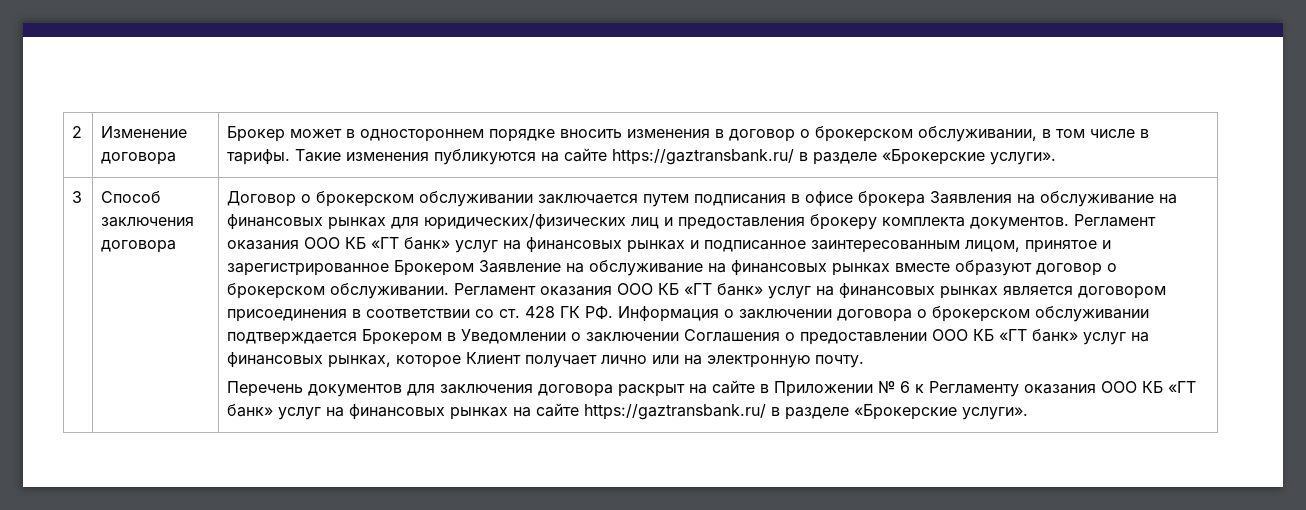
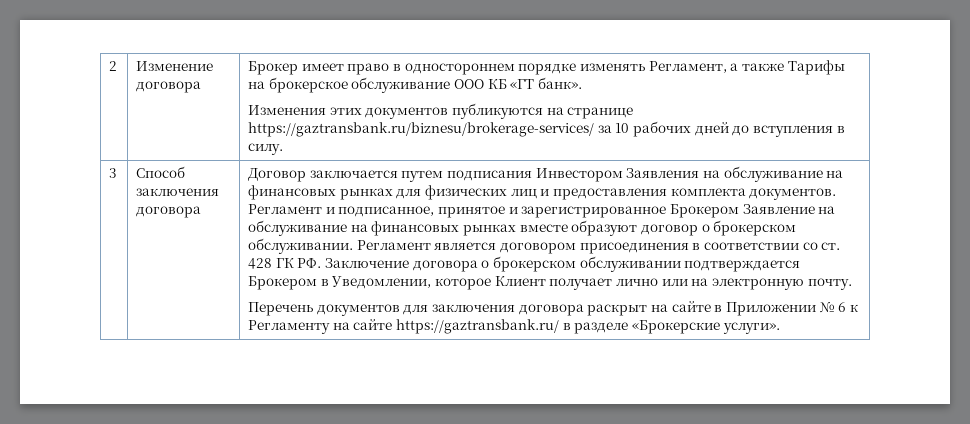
[290,129,343,138] может -> [301,63,390,75] имеет право
[560,126,1150,142] [227,148,1057,165] вносить изменения в договор о брокерском обслуживании, в том числе в тарифы. Такие изменения публикуются на сайте https://gaztransbank.ru/ в разделе «Брокерские услуги». -> [580,60,845,75] [248,77,583,93] [248,103,634,119] [248,121,845,137] [248,143,284,155] изменять Регламент, а также Тарифы на брокерское обслуживание ООО КБ «ГТ банк». // Изменения этих документов публикуются на странице https://gaztransbank.ru/biznesu/brokerage-services/ за 10 рабочих дней до вступления в силу.
[301,191,926,207] о брокерском обслуживании заключается путем подписания в офисе брокера -> [309,168,623,182] заключается путем подписания Инвестором
[424,214,627,230] юридических/физических -> [425,185,508,200] физических
[810,214,878,230] брокеру -> (668, 194) none
[227,237,1021,253] оказания ООО КБ «ГТ банк» услуг на финансовых рынках и подписанное заинтересованным лицом, -> [325,206,435,217] и подписанное,
[540,283,999,299] оказания ООО КБ «ГТ банк» услуг на финансовых рынках -> (431, 245) none
[618,306,833,322] Информация о заключении -> [325,258,410,268] Заключение
[461,329,1150,345] [227,352,392,368] Уведомлении о заключении Соглашения о предоставлении ООО КБ «ГТ банк» услуг на финансовых рынках, -> [331,276,432,289] Уведомлении,
[1024,381,1197,394] [227,404,509,420] оказания ООО КБ «ГТ банк» услуг на финансовых рынках -> (331, 327) none

